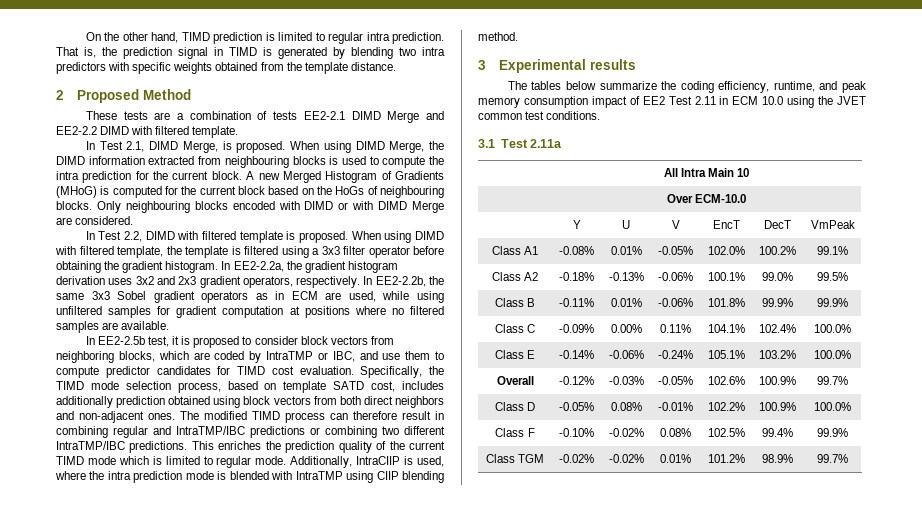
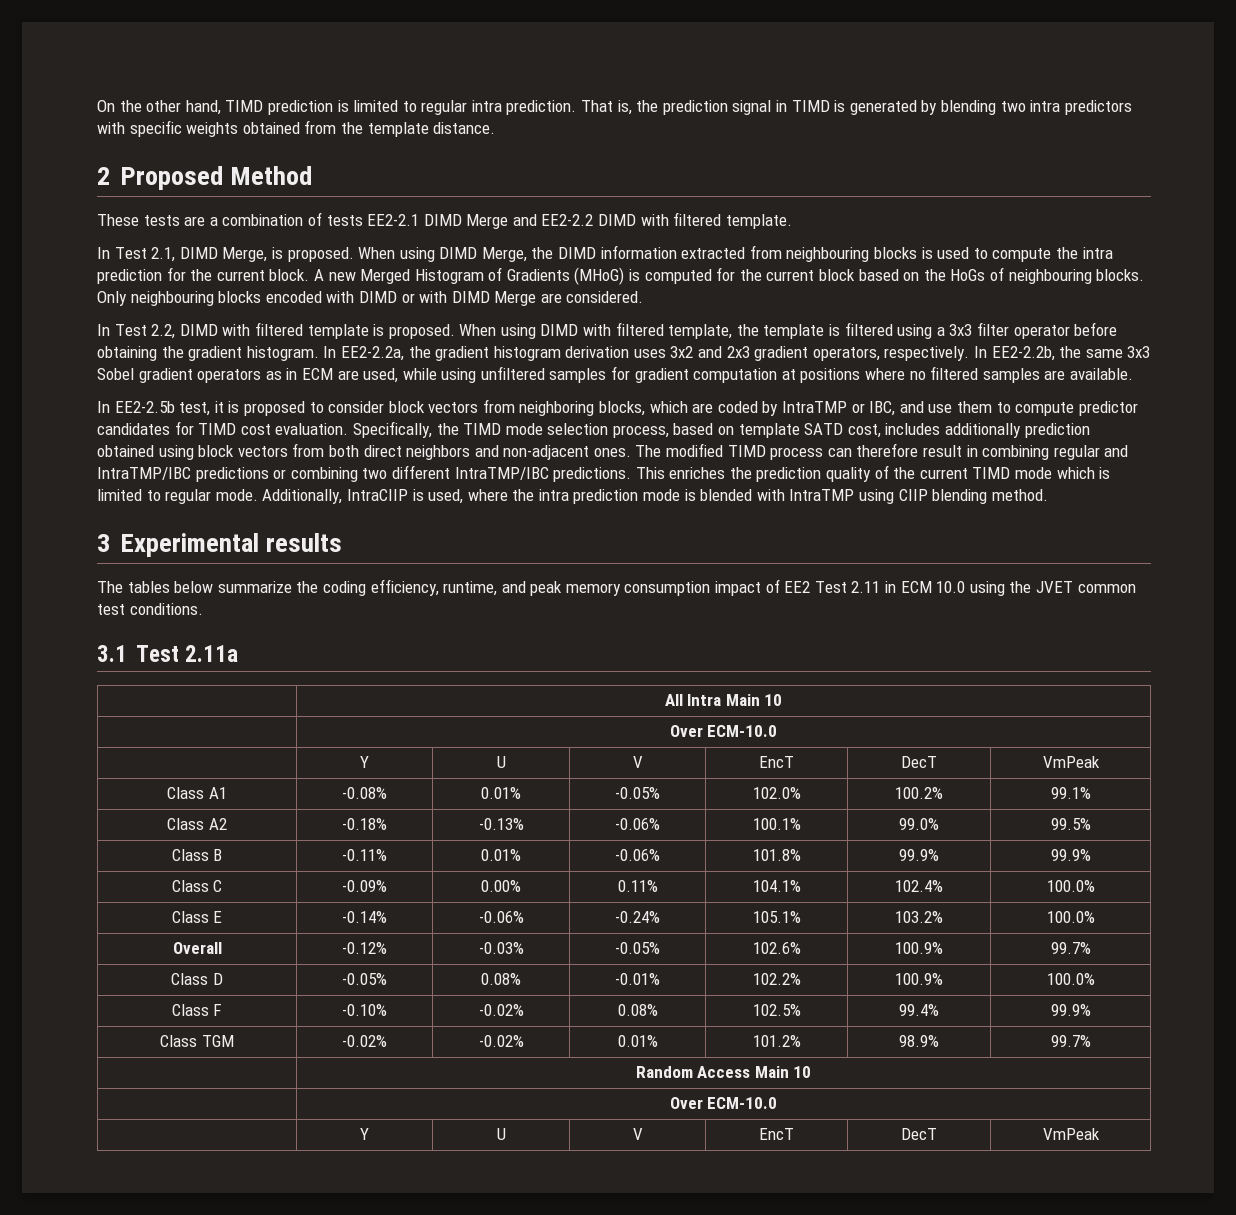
(848, 458) none -> [635,1066,812,1078] [669,1097,778,1109] [360,1128,369,1140] [496,1128,506,1140] [632,1128,643,1140] [759,1128,794,1140] [901,1128,937,1140] [1042,1128,1100,1140] // | Random Access Main 10 // | Over ECM-10.0 // | Y | U | V | EncT | DecT | VmPeak

